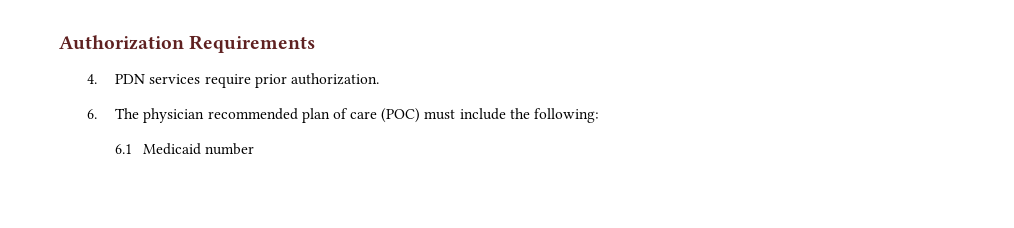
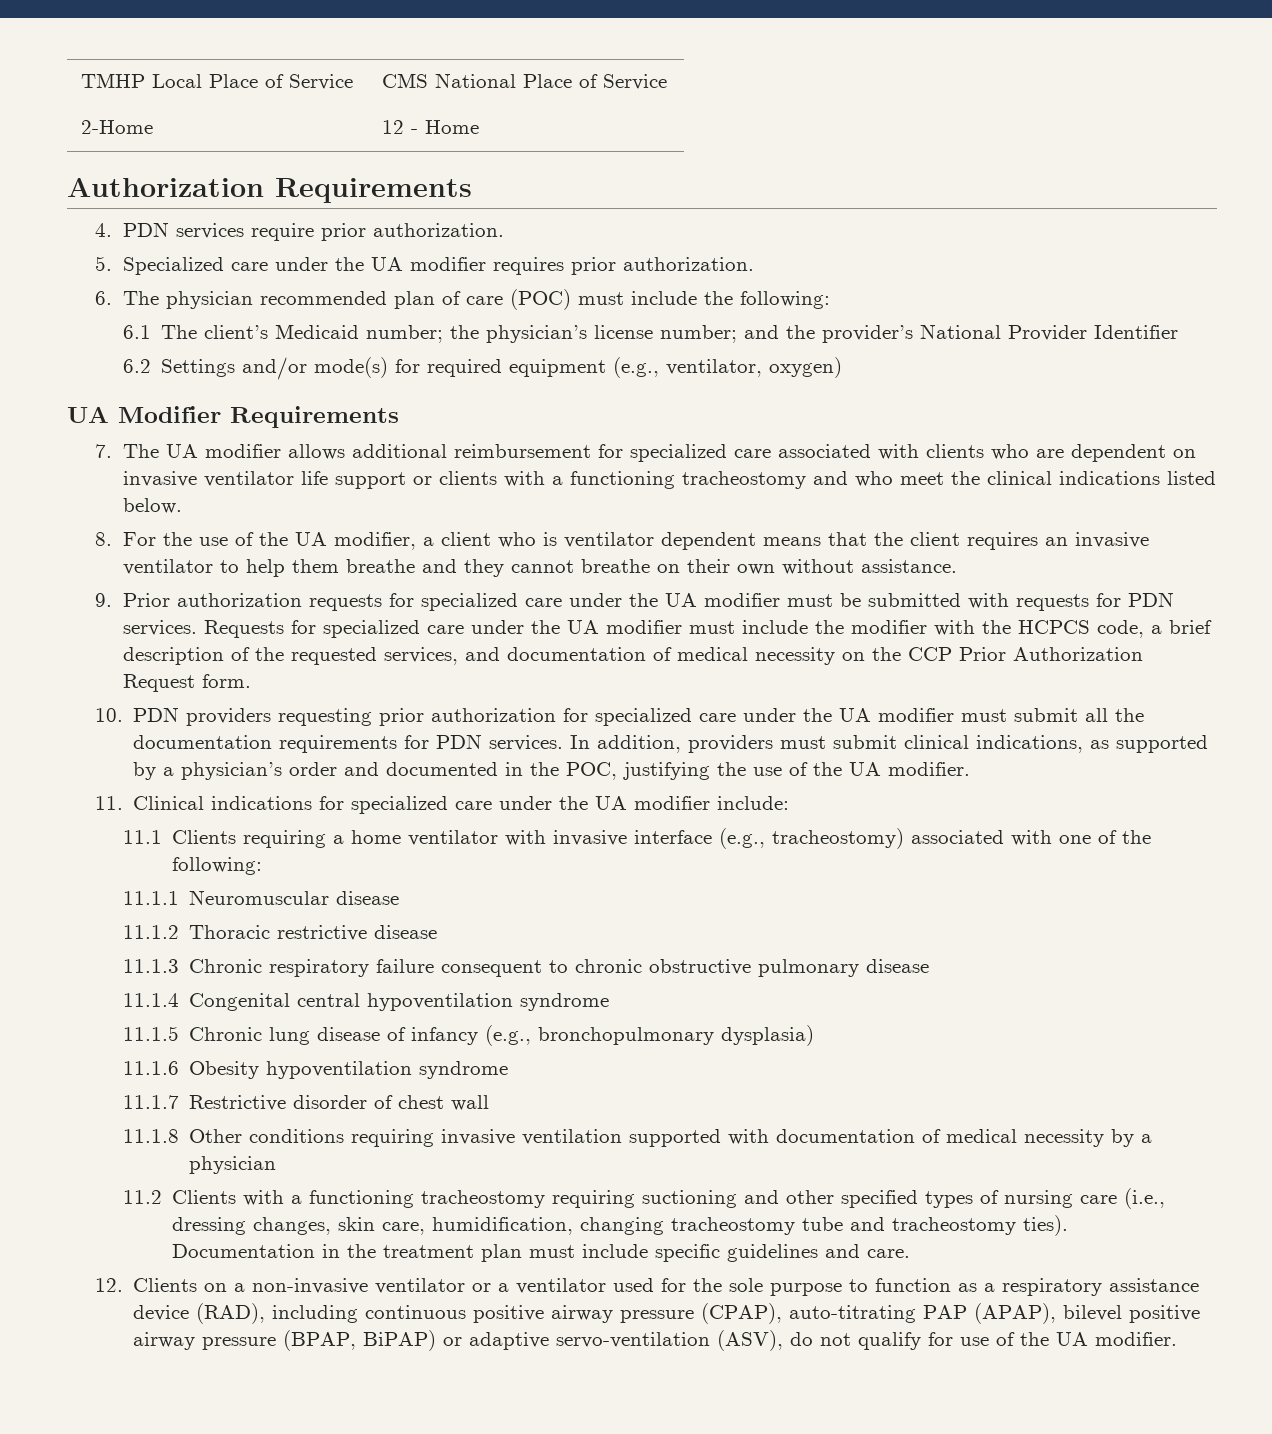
(59, 42) none -> [80,73,353,90] [381,73,667,90] [80,120,153,134] [381,120,479,134] TMHP Local Place of Service | CMS National Place of Service // 2-Home | 12 - Home //
(379, 79) none -> [94,256,754,275] // 5. Specialized care under the UA modifier requires prior authorization.
[143,143,255,155] Medicaid number -> [161,324,1179,343] [122,357,843,380] [67,406,399,428] [94,444,1196,462] [122,471,1216,489] [122,498,182,514] [94,532,1149,550] [122,559,957,577] [94,592,1174,611] [122,620,1212,638] [122,647,1143,665] [122,674,251,692] [94,707,1145,726] [133,734,1209,753] [133,762,971,780] [94,796,790,814] [122,828,1152,849] [172,857,263,875] [122,890,400,905] [122,925,438,941] [122,959,930,977] [122,993,610,1011] [122,1025,815,1046] [122,1061,509,1079] [122,1095,490,1111] [122,1129,1153,1147] [189,1156,277,1174] [122,1188,1166,1209] [172,1215,1069,1236] [172,1244,911,1262] [94,1278,1200,1296] [133,1303,1201,1324] [133,1330,1178,1351] The client’s Medicaid number; the physician’s license number; and the provider’s National Provider Identifier // 6.2 Settings and/or mode(s) for required equipment (e.g., ventilator, oxygen) // UA Modifier Requirements // 7. The UA modifier allows additional reimbursement for specialized care associated with clients who are dependent on invasive ventilator life support or clients with a functioning tracheostomy and who meet the clinical indications listed below. // 8. For the use of the UA modifier, a client who is ventilator dependent means that the client requires an invasive ventilator to help them breathe and they cannot breathe on their own without assistance. // 9. Prior authorization requests for specialized care under the UA modifier must be submitted with requests for PDN services. Requests for specialized care under the UA modifier must include the modifier with the HCPCS code, a brief description of the requested services, and documentation of medical necessity on the CCP Prior Authorization Request form. // 10. PDN providers requesting prior authorization for specialized care under the UA modifier must submit all the documentation requirements for PDN services. In addition, providers must submit clinical indications, as supported by a physician’s order and documented in the POC, justifying the use of the UA modifier. // 11. Clinical indications for specialized care under the UA modifier include: // 11.1 Clients requiring a home ventilator with invasive interface (e.g., tracheostomy) associated with one of the following: // 11.1.1 Neuromuscular disease // 11.1.2 Thoracic restrictive disease // 11.1.3 Chronic respiratory failure consequent to chronic obstructive pulmonary disease // 11.1.4 Congenital central hypoventilation syndrome // 11.1.5 Chronic lung disease of infancy (e.g., bronchopulmonary dysplasia) // 11.1.6 Obesity hypoventilation syndrome // 11.1.7 Restrictive disorder of chest wall // 11.1.8 Other conditions requiring invasive ventilation supported with documentation of medical necessity by a physician // 11.2 Clients with a functioning tracheostomy requiring suctioning and other specified types of nursing care (i.e., dressing changes, skin care, humidification, changing tracheostomy tube and tracheostomy ties). Documentation in the treatment plan must include specific guidelines and care. // 12. Clients on a non-invasive ventilator or a ventilator used for the sole purpose to function as a respiratory assistance device (RAD), including continuous positive airway pressure (CPAP), auto-titrating PAP (APAP), bilevel positive airway pressure (BPAP, BiPAP) or adaptive servo-ventilation (ASV), do not qualify for use of the UA modifier.

